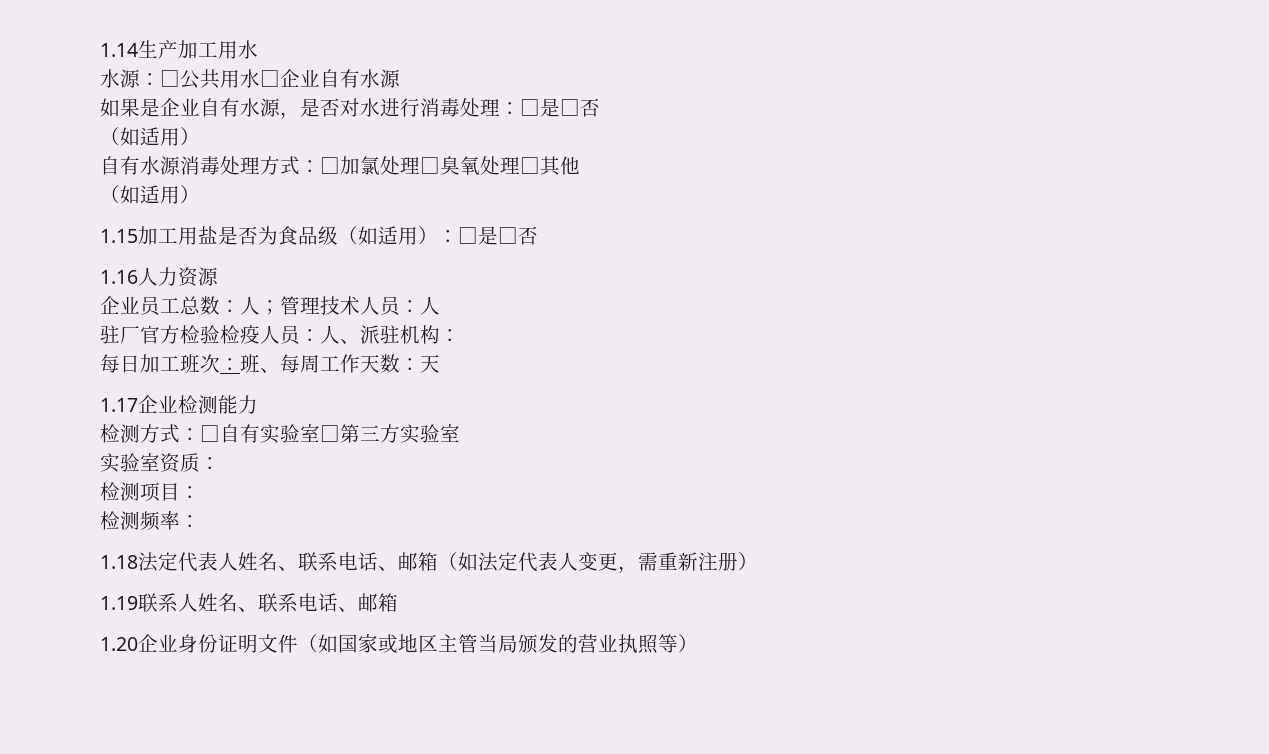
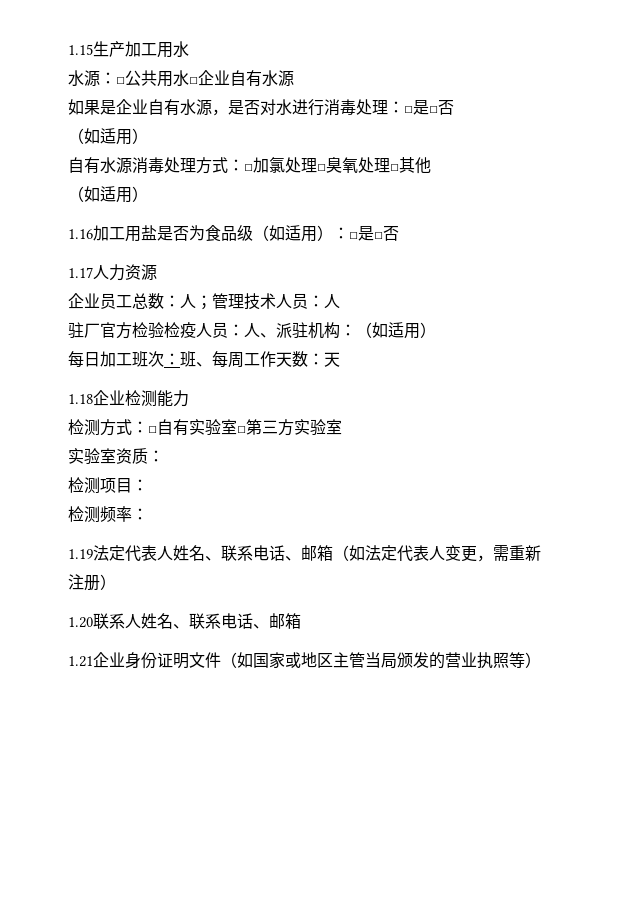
[100,43,138,57] 1.14 -> [68,44,93,55] 1.15
[100,229,138,243] 1.15 -> [68,229,93,239] 1.16
[100,270,138,284] 1.16 -> [68,267,93,278] 1.17
(460, 335) none -> [356,322,436,339] （如适用）
[100,398,138,412] 1.17 -> [68,394,93,404] 1.18
[100,555,138,569] 1.18 -> [68,549,93,559] 1.19
[100,596,138,610] 1.19 -> [68,617,93,628] 1.20
[100,637,138,651] 1.20 -> [68,656,93,667] 1.21

